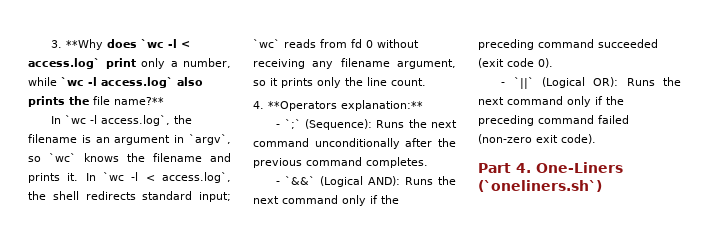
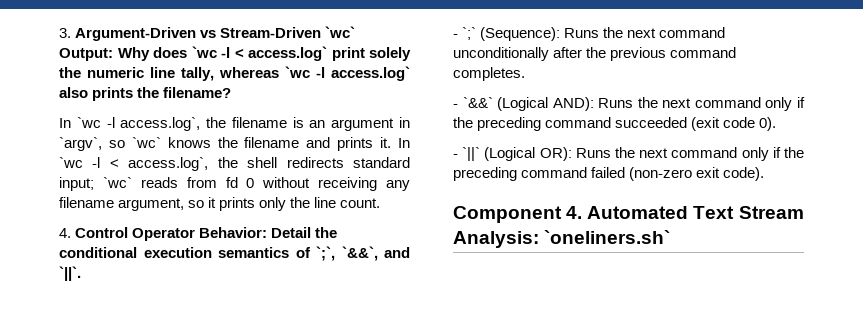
[66,39,104,50] **Why -> [75,26,356,41] [59,47,150,61] Argument-Driven vs Stream-Driven `wc` Output: Why
[141,58,231,69] [28,77,57,86] only a number, while -> [369,47,411,61] [59,67,279,81] solely the numeric line tally, whereas
[93,96,164,105] file name?** -> [163,87,232,98] filename?
[268,100,423,111] **Operators explanation:** -> [75,227,338,241] [59,246,410,261] [59,266,81,281] Control Operator Behavior: Detail the conditional execution semantics of `;`, `&&`, and `||`.
[478,162,623,173] [478,180,602,192] Part 4. One-Liners (`oneliners.sh`) -> [453,206,804,223] [453,230,671,248] Component 4. Automated Text Stream Analysis: `oneliners.sh`

